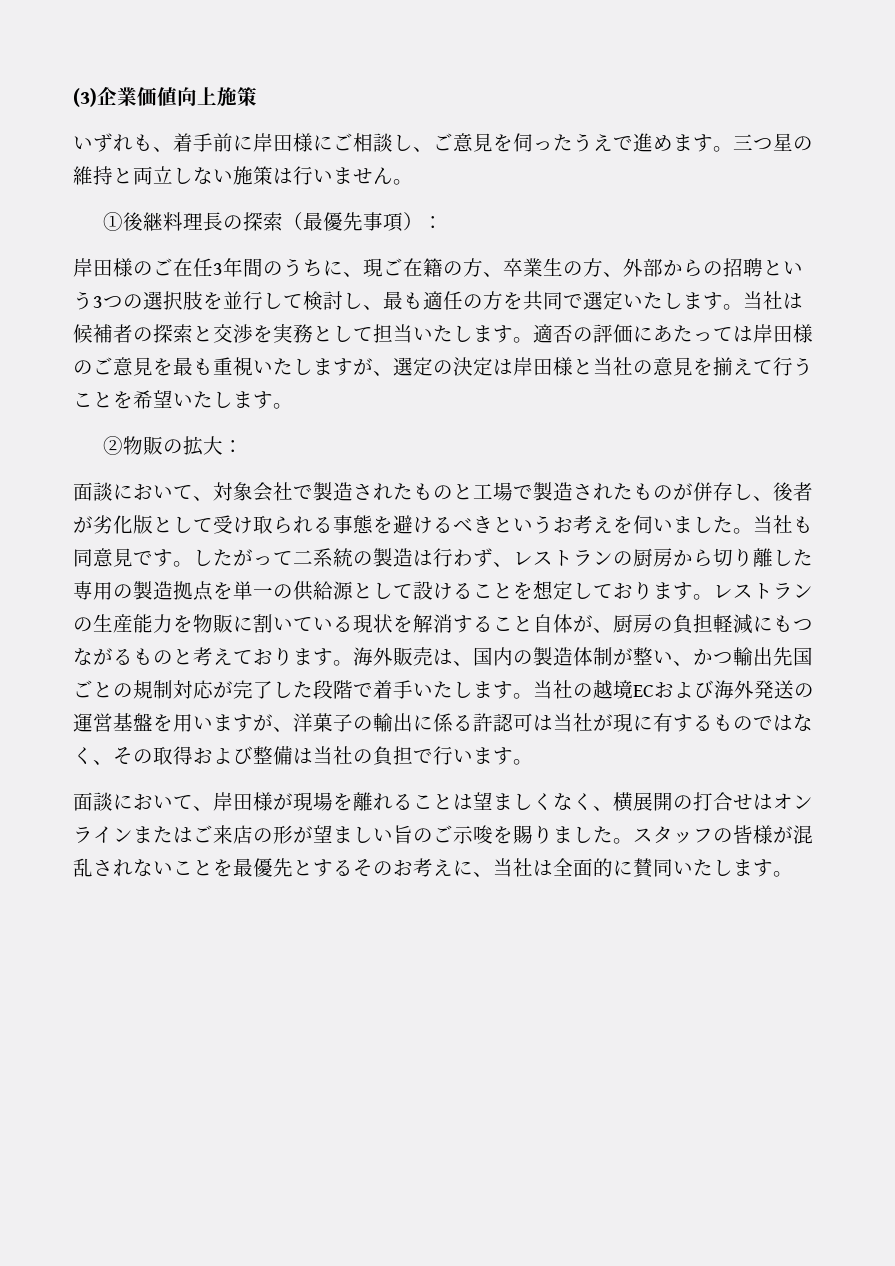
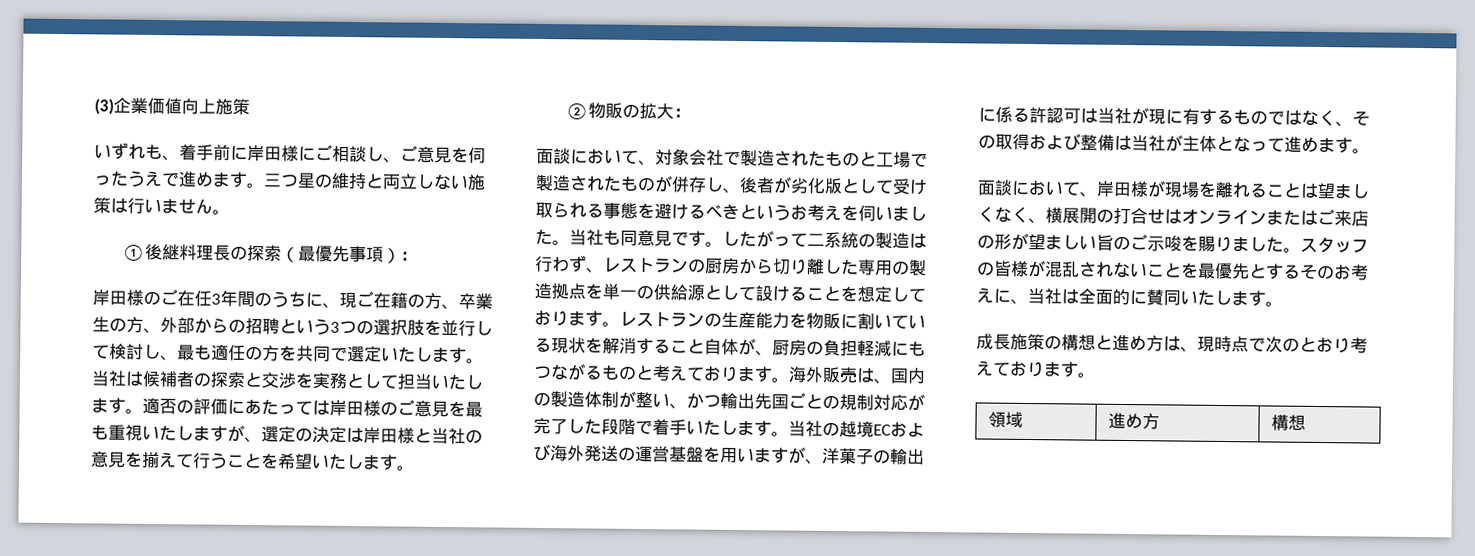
[353,746,473,766] の負担で行い -> [1165,134,1319,153] が主体となって進め
(793, 874) none -> [976,333,1368,354] [976,360,1096,378] [988,411,1024,428] [1108,412,1161,430] [1271,414,1307,431] // 成長施策の構想と進め方は、現時点で次のとおり考えております。 // 領域 | 進め方 | 構想

